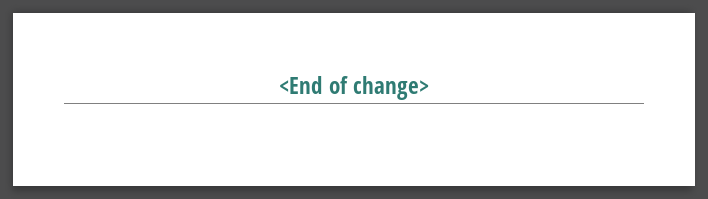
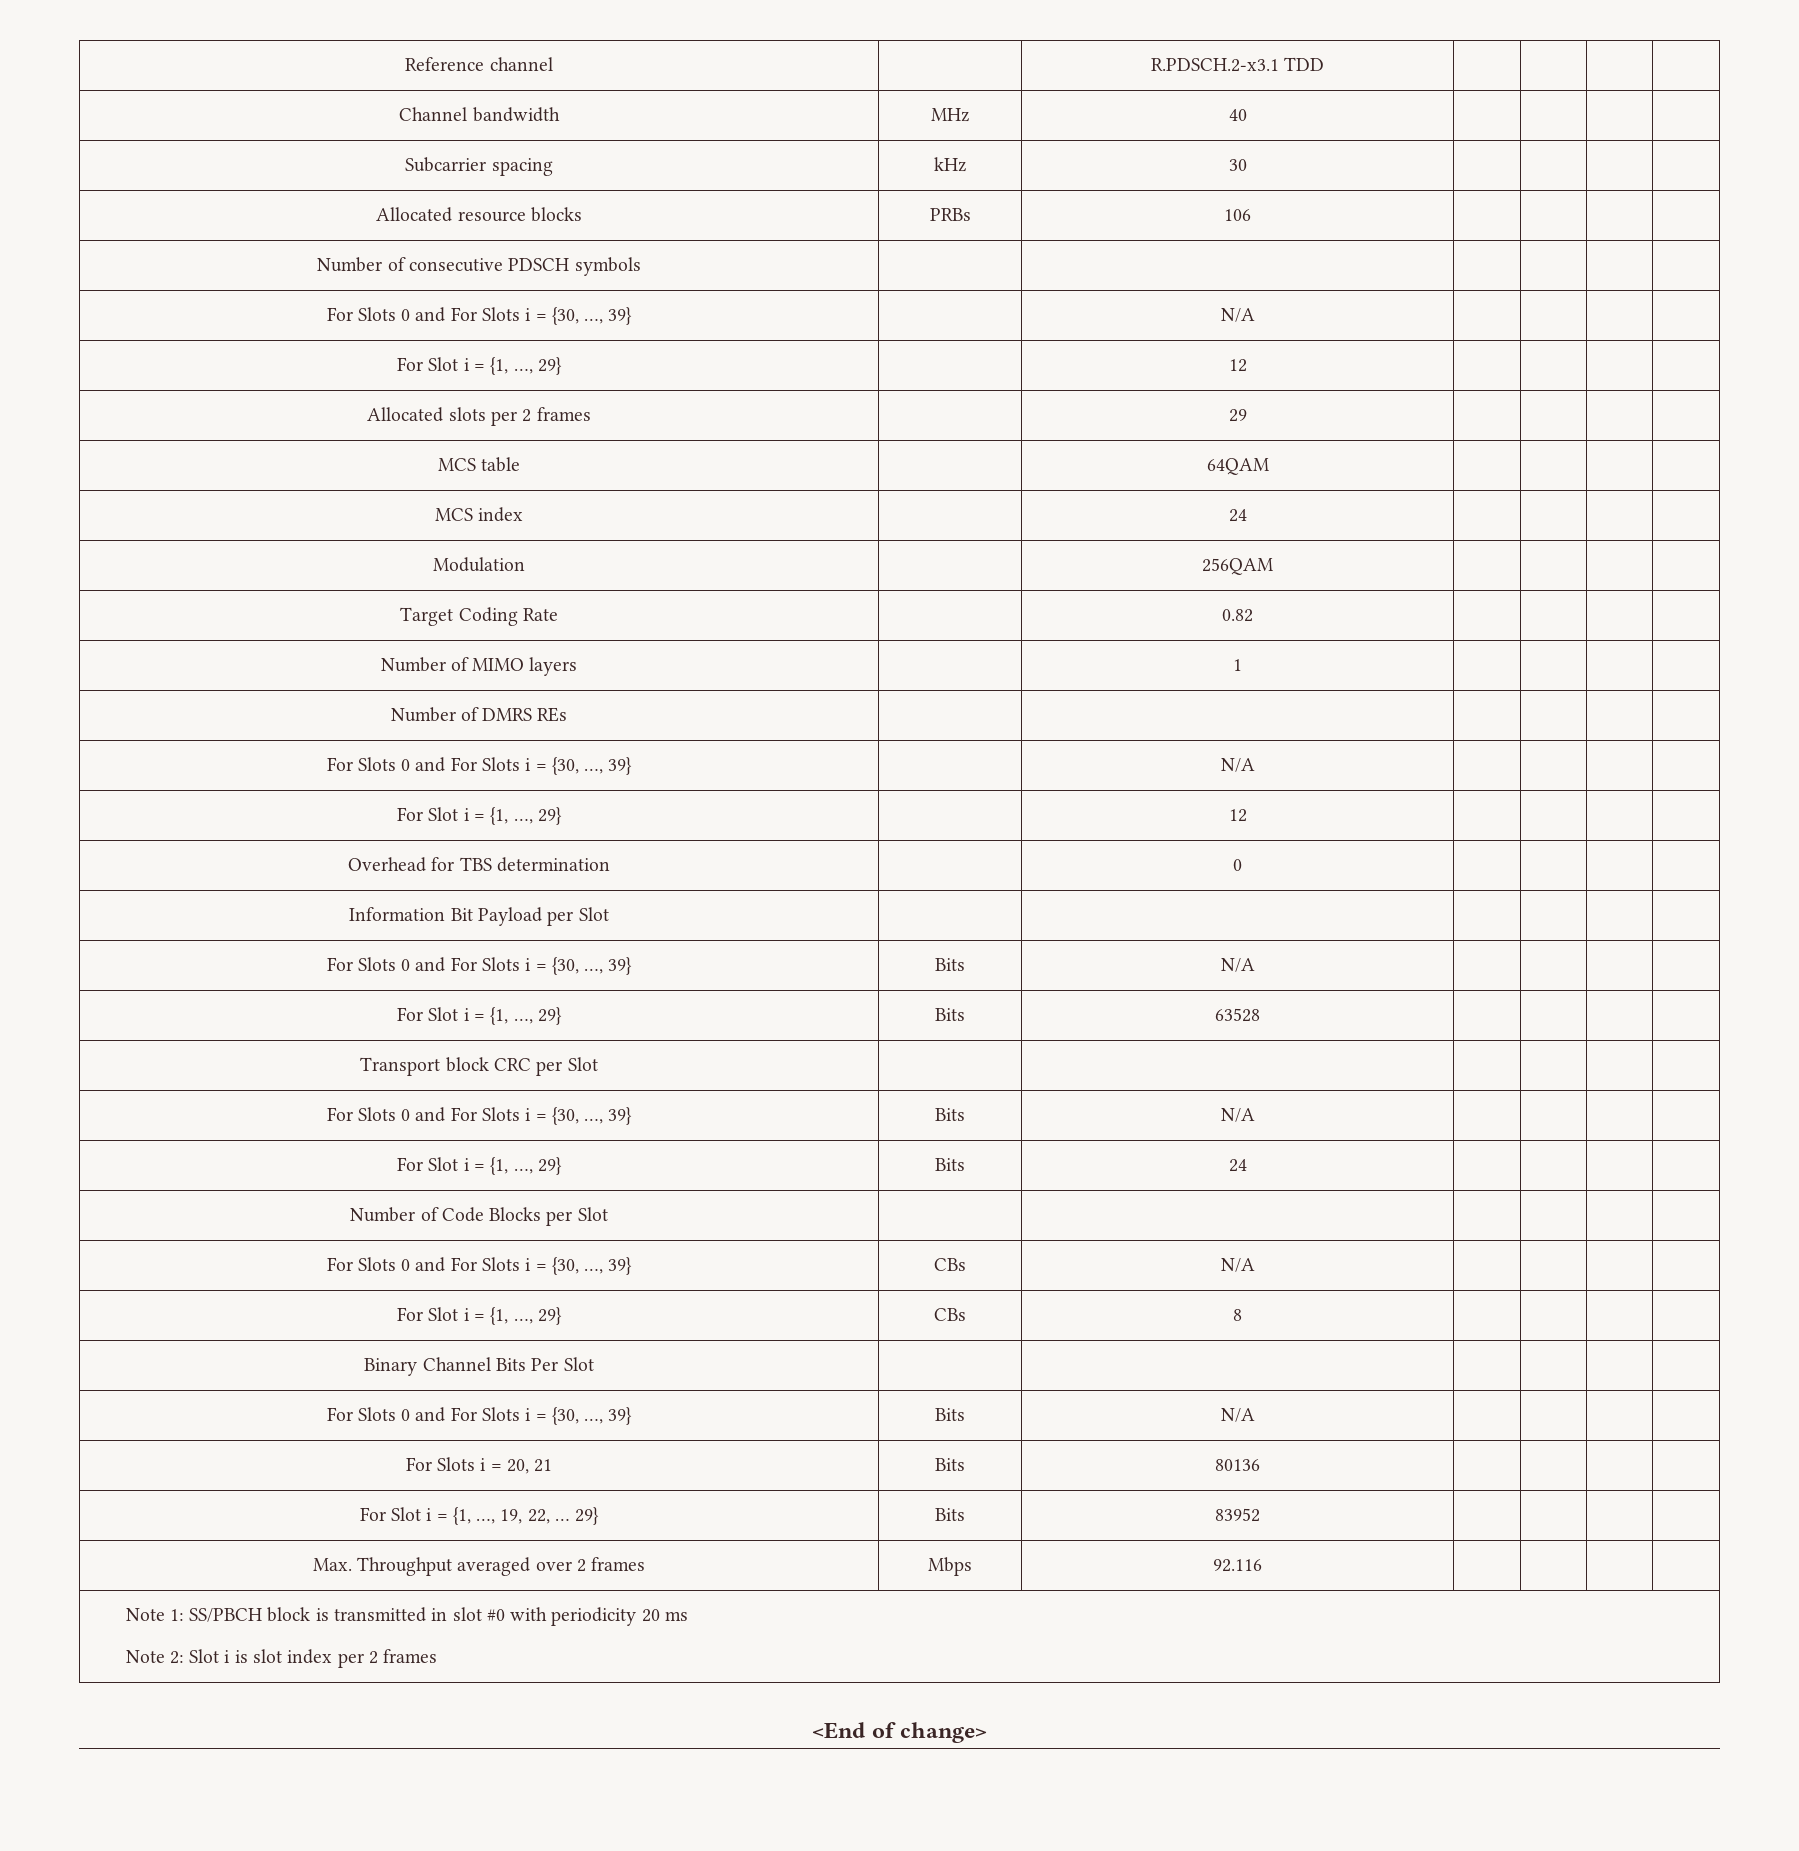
(279, 85) none -> [405,57,553,71] [1150,57,1325,72] [399,107,560,122] [931,108,969,122] [1228,109,1247,121] [405,157,553,176] [934,157,966,172] [1228,159,1247,171] [376,207,582,222] [929,208,971,221] [1224,209,1251,221] [317,257,641,276] [326,307,633,325] [1220,308,1255,322] [397,357,562,375] [1228,359,1247,372] [367,407,591,426] [1228,409,1247,422] [437,457,521,472] [1206,458,1269,475] [434,507,524,522] [1228,509,1247,522] [433,557,525,572] [1202,558,1273,575] [400,607,558,626] [1222,609,1253,622] [380,657,578,676] [1233,659,1242,671] [390,707,568,722] [326,757,633,775] [1220,758,1255,772] [397,807,562,825] [1228,809,1247,822] [348,857,610,872] [1233,859,1242,871] [349,907,609,926] [326,957,633,975] [935,958,965,971] [1220,958,1255,972] [397,1007,562,1025] [935,1008,965,1021] [1215,1008,1260,1022] [360,1057,598,1076] [326,1107,633,1125] [935,1108,965,1121] [1220,1108,1255,1122] [397,1157,562,1175] [935,1158,965,1171] [1228,1159,1247,1172] [350,1207,608,1226] [326,1257,633,1275] [934,1258,966,1271] [1220,1258,1255,1272] [397,1307,562,1325] [934,1308,966,1321] [1233,1309,1242,1321] [364,1357,594,1376] [326,1407,633,1425] [935,1408,965,1421] [1220,1408,1255,1422] [405,1457,553,1474] [935,1458,965,1471] [1215,1459,1260,1471] [359,1507,600,1525] [935,1508,965,1521] [1215,1508,1260,1522] [312,1557,646,1576] [928,1557,972,1576] [1213,1559,1262,1572] [125,1607,688,1626] [125,1649,438,1668] Reference channel | | R.PDSCH.2-x3.1 TDD | | | | // Channel bandwidth | MHz | 40 | | | | // Subcarrier spacing | kHz | 30 | | | | // Allocated resource blocks | PRBs | 106 | | | | // Number of consecutive PDSCH symbols | | | | | | // For Slots 0 and For Slots i = {30, …, 39} | | N/A | | | | // For Slot i = {1, …, 29} | | 12 | | | | // Allocated slots per 2 frames | | 29 | | | | // MCS table | | 64QAM | | | | // MCS index | | 24 | | | | // Modulation | | 256QAM | | | | // Target Coding Rate | | 0.82 | | | | // Number of MIMO layers | | 1 | | | | // Number of DMRS REs | | | | | | // For Slots 0 and For Slots i = {30, …, 39} | | N/A | | | | // For Slot i = {1, …, 29} | | 12 | | | | // Overhead for TBS determination | | 0 | | | | // Information Bit Payload per Slot | | | | | | // For Slots 0 and For Slots i = {30, …, 39} | Bits | N/A | | | | // For Slot i = {1, …, 29} | Bits | 63528 | | | | // Transport block CRC per Slot | | | | | | // For Slots 0 and For Slots i = {30, …, 39} | Bits | N/A | | | | // For Slot i = {1, …, 29} | Bits | 24 | | | | // Number of Code Blocks per Slot | | | | | | // For Slots 0 and For Slots i = {30, …, 39} | CBs | N/A | | | | // For Slot i = {1, …, 29} | CBs | 8 | | | | // Binary Channel Bits Per Slot | | | | | | // For Slots 0 and For Slots i = {30, …, 39} | Bits | N/A | | | | // For Slots i = 20, 21 | Bits | 80136 | | | | // For Slot i = {1, …, 19, 22, … 29} | Bits | 83952 | | | | // Max. Throughput averaged over 2 frames | Mbps | 92.116 | | | | // Note 1: SS/PBCH block is transmitted in slot #0 with periodicity 20 ms // Note 2: Slot i is slot index per 2 frames //

